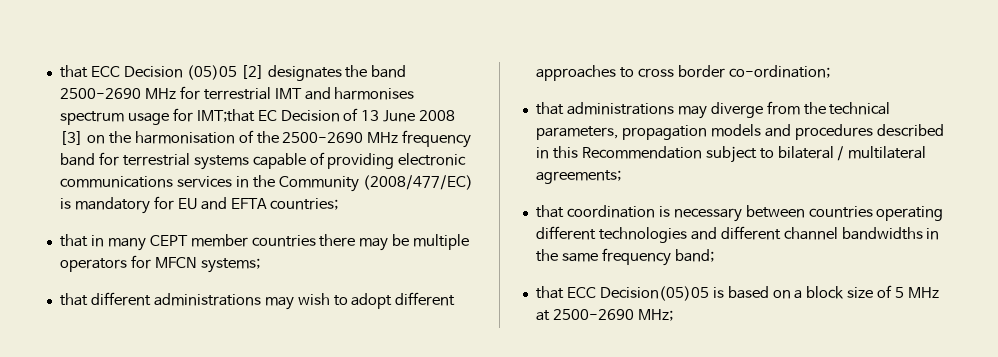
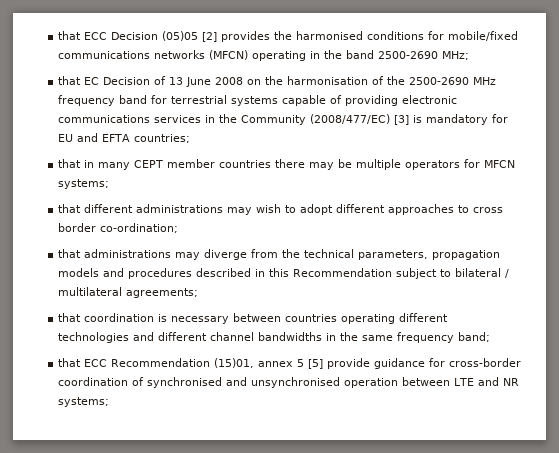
[267,65,407,81] [59,86,415,100] [59,108,255,125] designates the band 2500-2690 MHz for terrestrial IMT and harmonises spectrum usage for IMT;that -> [221,31,519,42] [58,50,470,61] [58,76,82,85] provides the harmonised conditions for mobile/fixed communications networks (MFCN) operating in the band 2500-2690 MHz; // that
[59,131,83,145] [3] -> (244, 81) none
(473, 182) none -> [394,115,410,125] [3]
[599,285,940,301] [535,309,673,321] Decision(05)05 is based on a block size of 5 MHz at 2500-2690 MHz; -> [111,358,522,369] [58,377,520,388] [58,397,110,407] Recommendation (15)01, annex 5 [5] provide guidance for cross-border coordination of synchronised and unsynchronised operation between LTE and NR systems;

